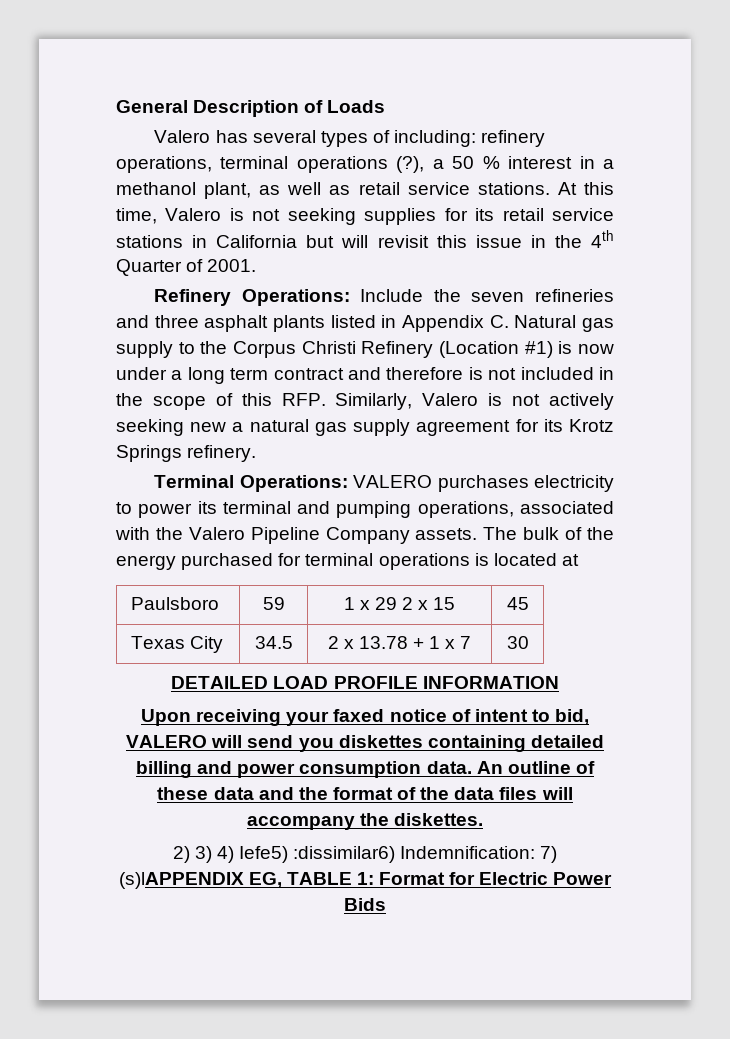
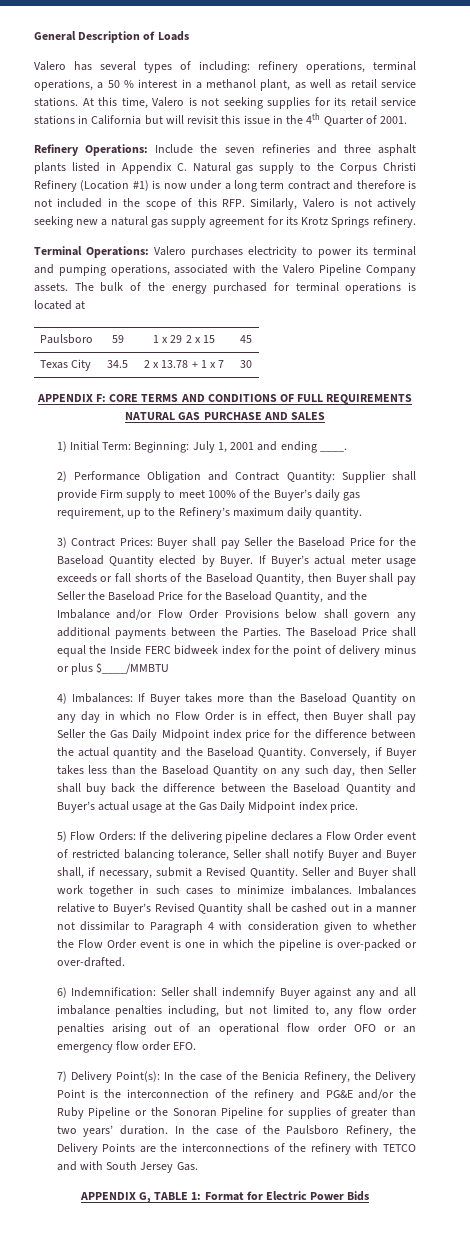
[296,156,425,173] operations (?), -> [34,79,93,91] operations,
[353,475,433,488] VALERO -> [154,246,186,256] Valero
[171,676,559,689] [140,709,590,726] [126,735,604,752] [136,761,595,778] [157,787,573,800] [246,813,484,830] [172,846,558,863] [118,872,282,889] DETAILED LOAD PROFILE INFORMATION // Upon receiving your faxed notice of intent to bid, VALERO will send you diskettes containing detailed billing and power consumption data. An outline of these data and the format of the data files will accompany the diskettes. // 2) 3) 4) Iefe5) :dissimilar6) Indemnification: 7) (s)lAPPENDIX EG, -> [36,394,413,404] [125,412,325,420] [56,441,347,453] [56,471,416,483] [56,489,361,501] [56,507,363,519] [56,537,417,549] [56,555,416,567] [56,573,416,585] [56,591,367,603] [56,609,416,621] [56,627,416,639] [56,645,416,657] [56,663,170,675] [56,693,417,705] [56,711,417,723] [56,729,416,741] [56,747,417,759] [56,765,417,777] [56,783,416,795] [56,801,358,813] [56,831,417,843] [56,849,418,861] [56,867,417,879] [56,885,416,897] [56,903,417,915] [56,921,417,933] [56,939,417,951] [56,957,125,967] [56,987,416,999] [56,1005,417,1017] [56,1023,416,1035] [56,1041,197,1053] [56,1071,416,1083] [56,1089,416,1101] [56,1107,417,1119] [56,1125,416,1137] [56,1143,416,1155] [56,1161,198,1173] [79,1192,151,1203] APPENDIX F: CORE TERMS AND CONDITIONS OF FULL REQUIREMENTS NATURAL GAS PURCHASE AND SALES // 1) Initial Term: Beginning: July 1, 2001 and ending ____. // 2) Performance Obligation and Contract Quantity: Supplier shall provide Firm supply to meet 100% of the Buyer’s daily gas requirement, up to the Refinery’s maximum daily quantity. // 3) Contract Prices: Buyer shall pay Seller the Baseload Price for the Baseload Quantity elected by Buyer. If Buyer’s actual meter usage exceeds or fall shorts of the Baseload Quantity, then Buyer shall pay Seller the Baseload Price for the Baseload Quantity, and the Imbalance and/or Flow Order Provisions below shall govern any additional payments between the Parties. The Baseload Price shall equal the Inside FERC bidweek index for the point of delivery minus or plus $____/MMBTU // 4) Imbalances: If Buyer takes more than the Baseload Quantity on any day in which no Flow Order is in effect, then Buyer shall pay Seller the Gas Daily Midpoint index price for the difference between the actual quantity and the Baseload Quantity. Conversely, if Buyer takes less than the Baseload Quantity on any such day, then Seller shall buy back the difference between the Baseload Quantity and Buyer’s actual usage at the Gas Daily Midpoint index price. // 5) Flow Orders: If the delivering pipeline declares a Flow Order event of restricted balancing tolerance, Seller shall notify Buyer and Buyer shall, if necessary, submit a Revised Quantity. Seller and Buyer shall work together in such cases to minimize imbalances. Imbalances relative to Buyer’s Revised Quantity shall be cashed out in a manner not dissimilar to Paragraph 4 with consideration given to whether the Flow Order event is one in which the pipeline is over-packed or over-drafted. // 6) Indemnification: Seller shall indemnify Buyer against any and all imbalance penalties including, but not limited to, any flow order penalties arising out of an operational flow order OFO or an emergency flow order EFO. // 7) Delivery Point(s): In the case of the Benicia Refinery, the Delivery Point is the interconnection of the refinery and PG&E and/or the Ruby Pipeline or the Sonoran Pipeline for supplies of greater than two years’ duration. In the case of the Paulsboro Refinery, the Delivery Points are the interconnections of the refinery with TETCO and with South Jersey Gas. // APPENDIX G,

